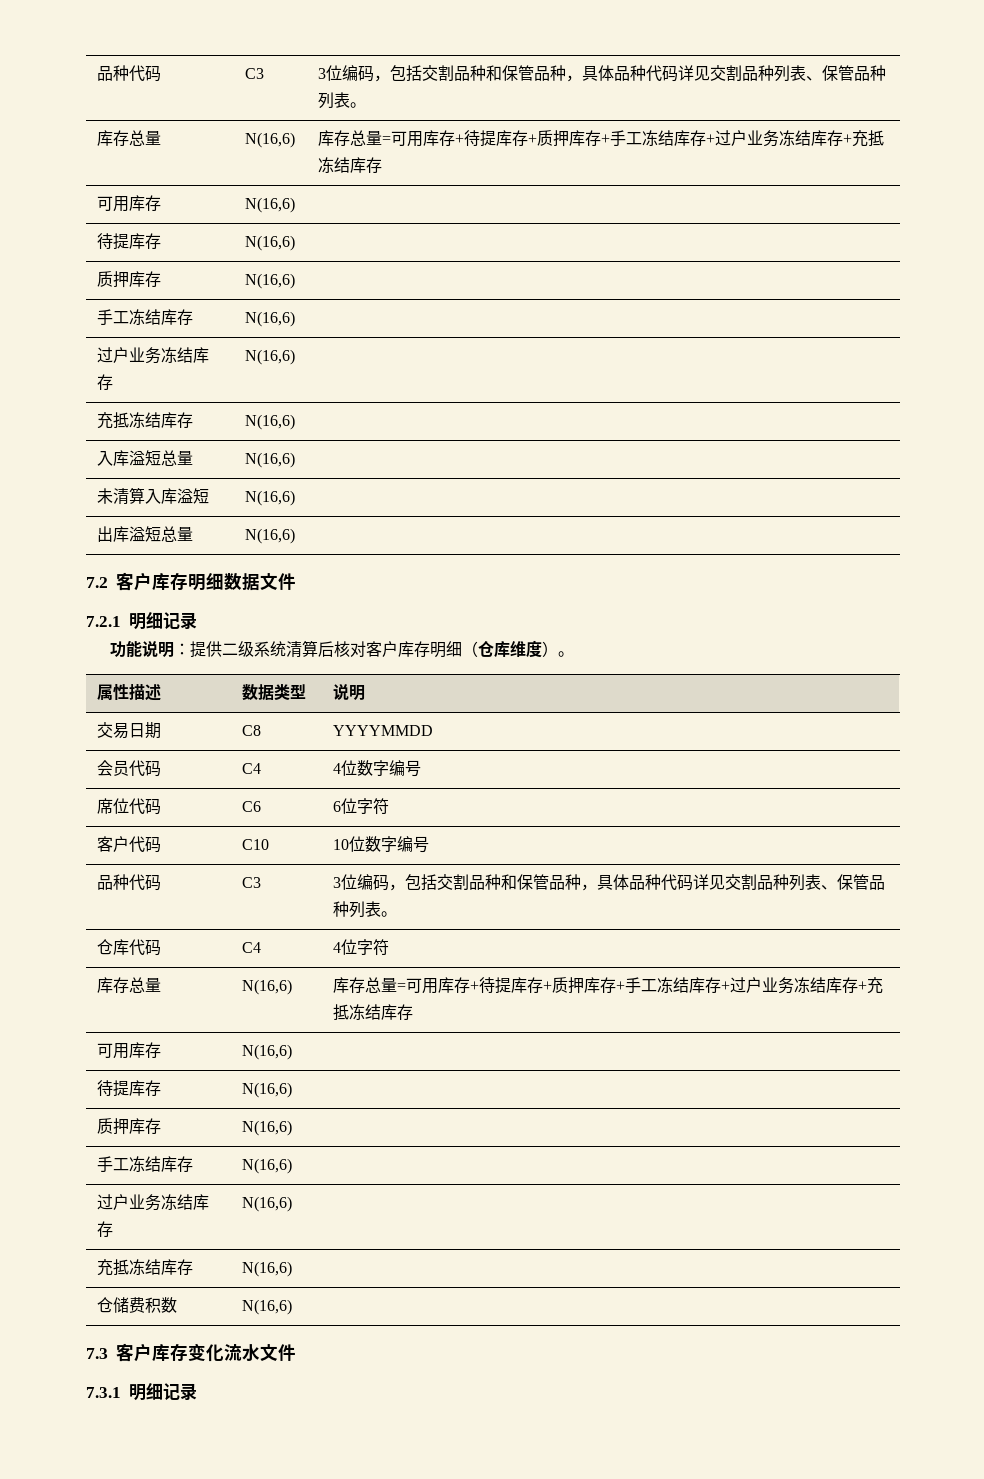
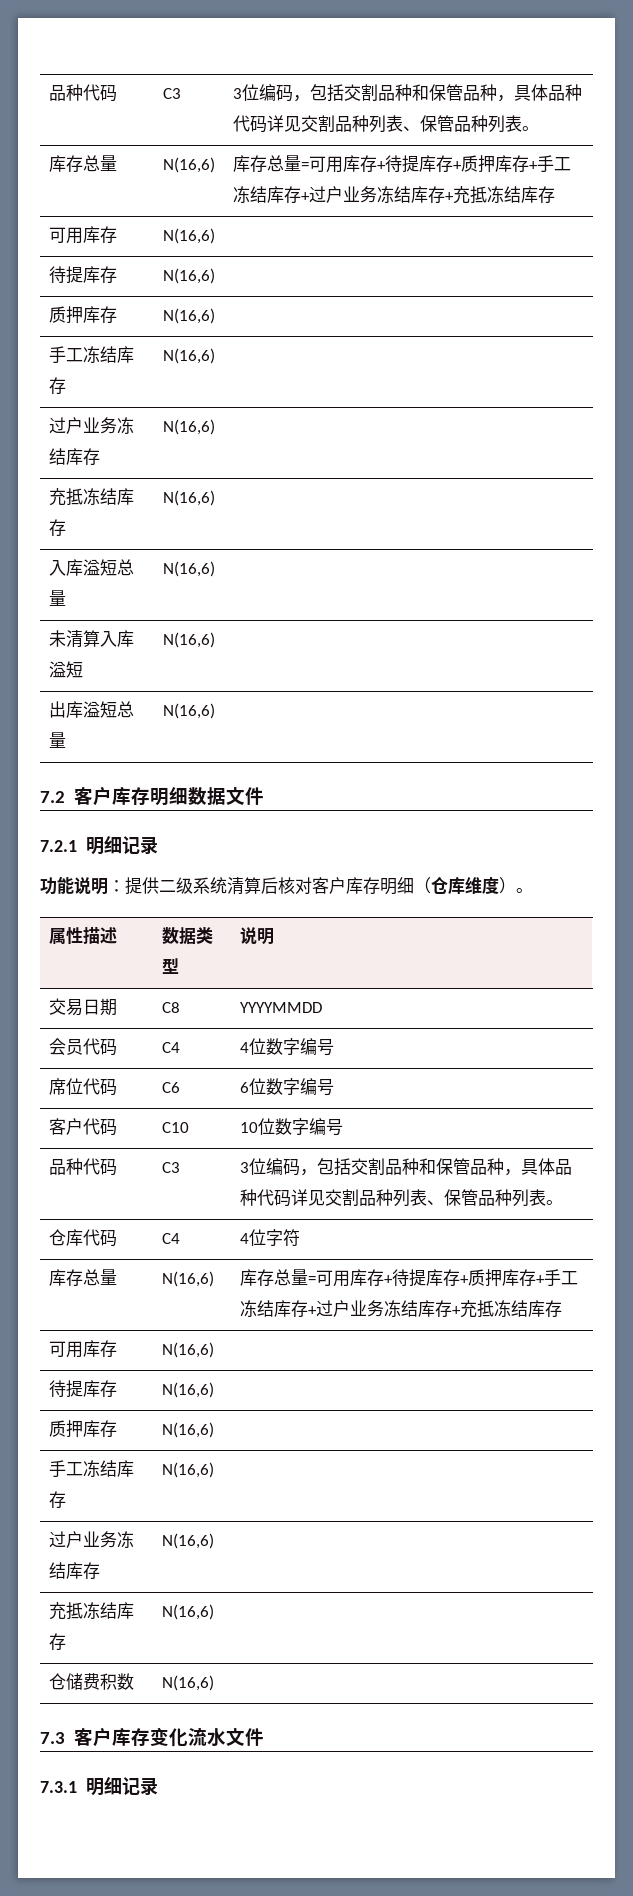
[357,798,390,815] 字符 -> [265,1078,334,1096] 数字编号

